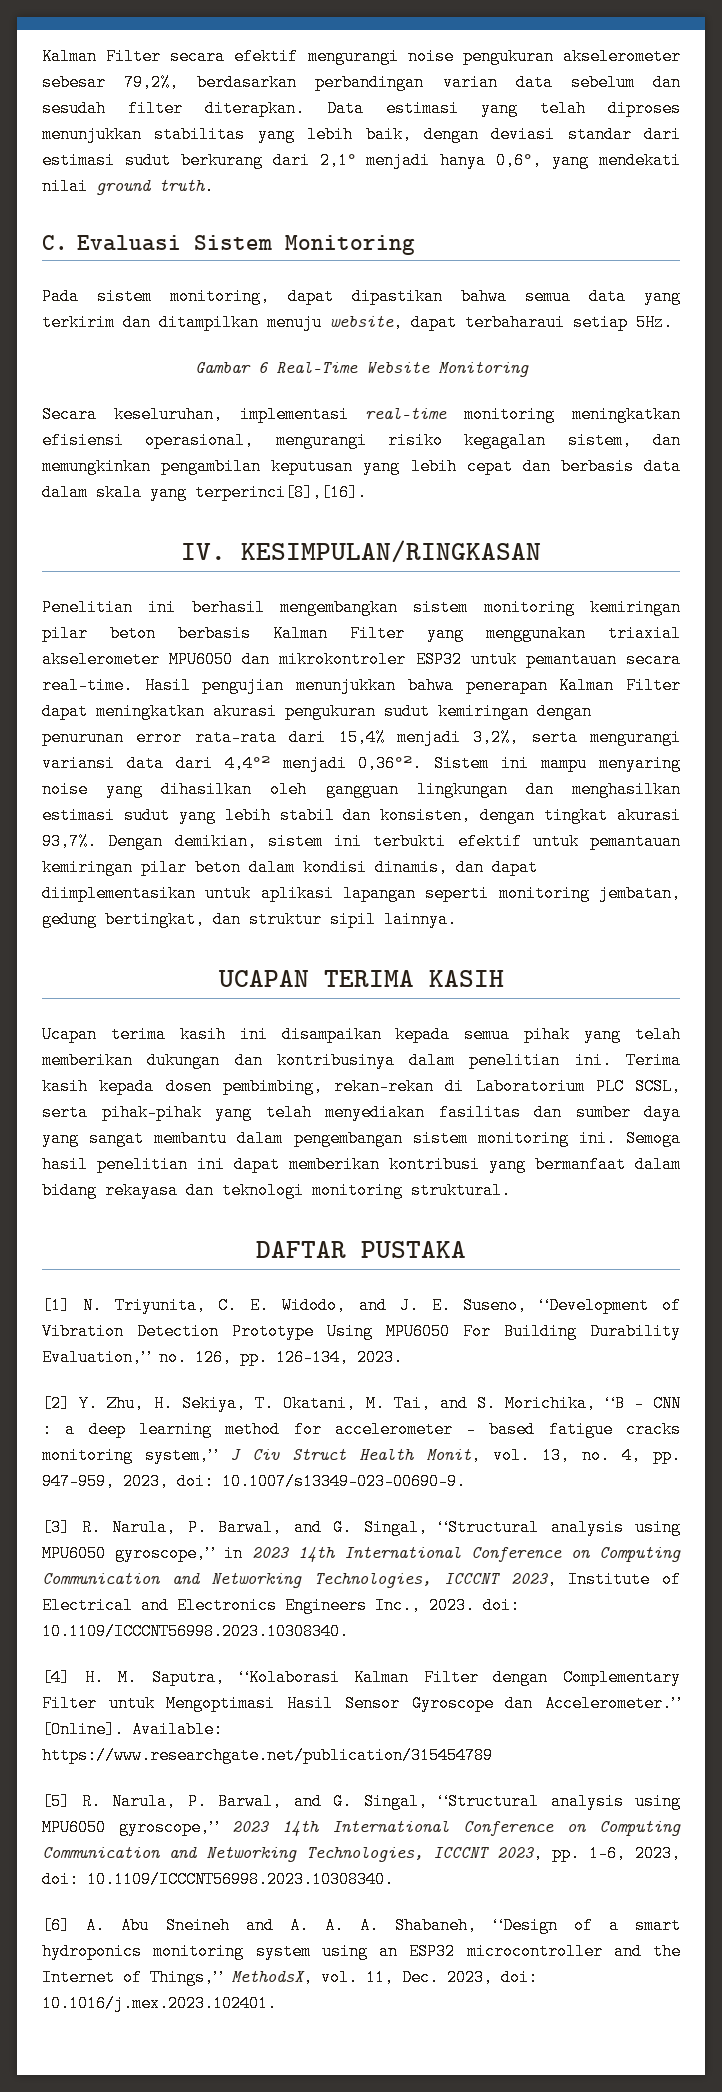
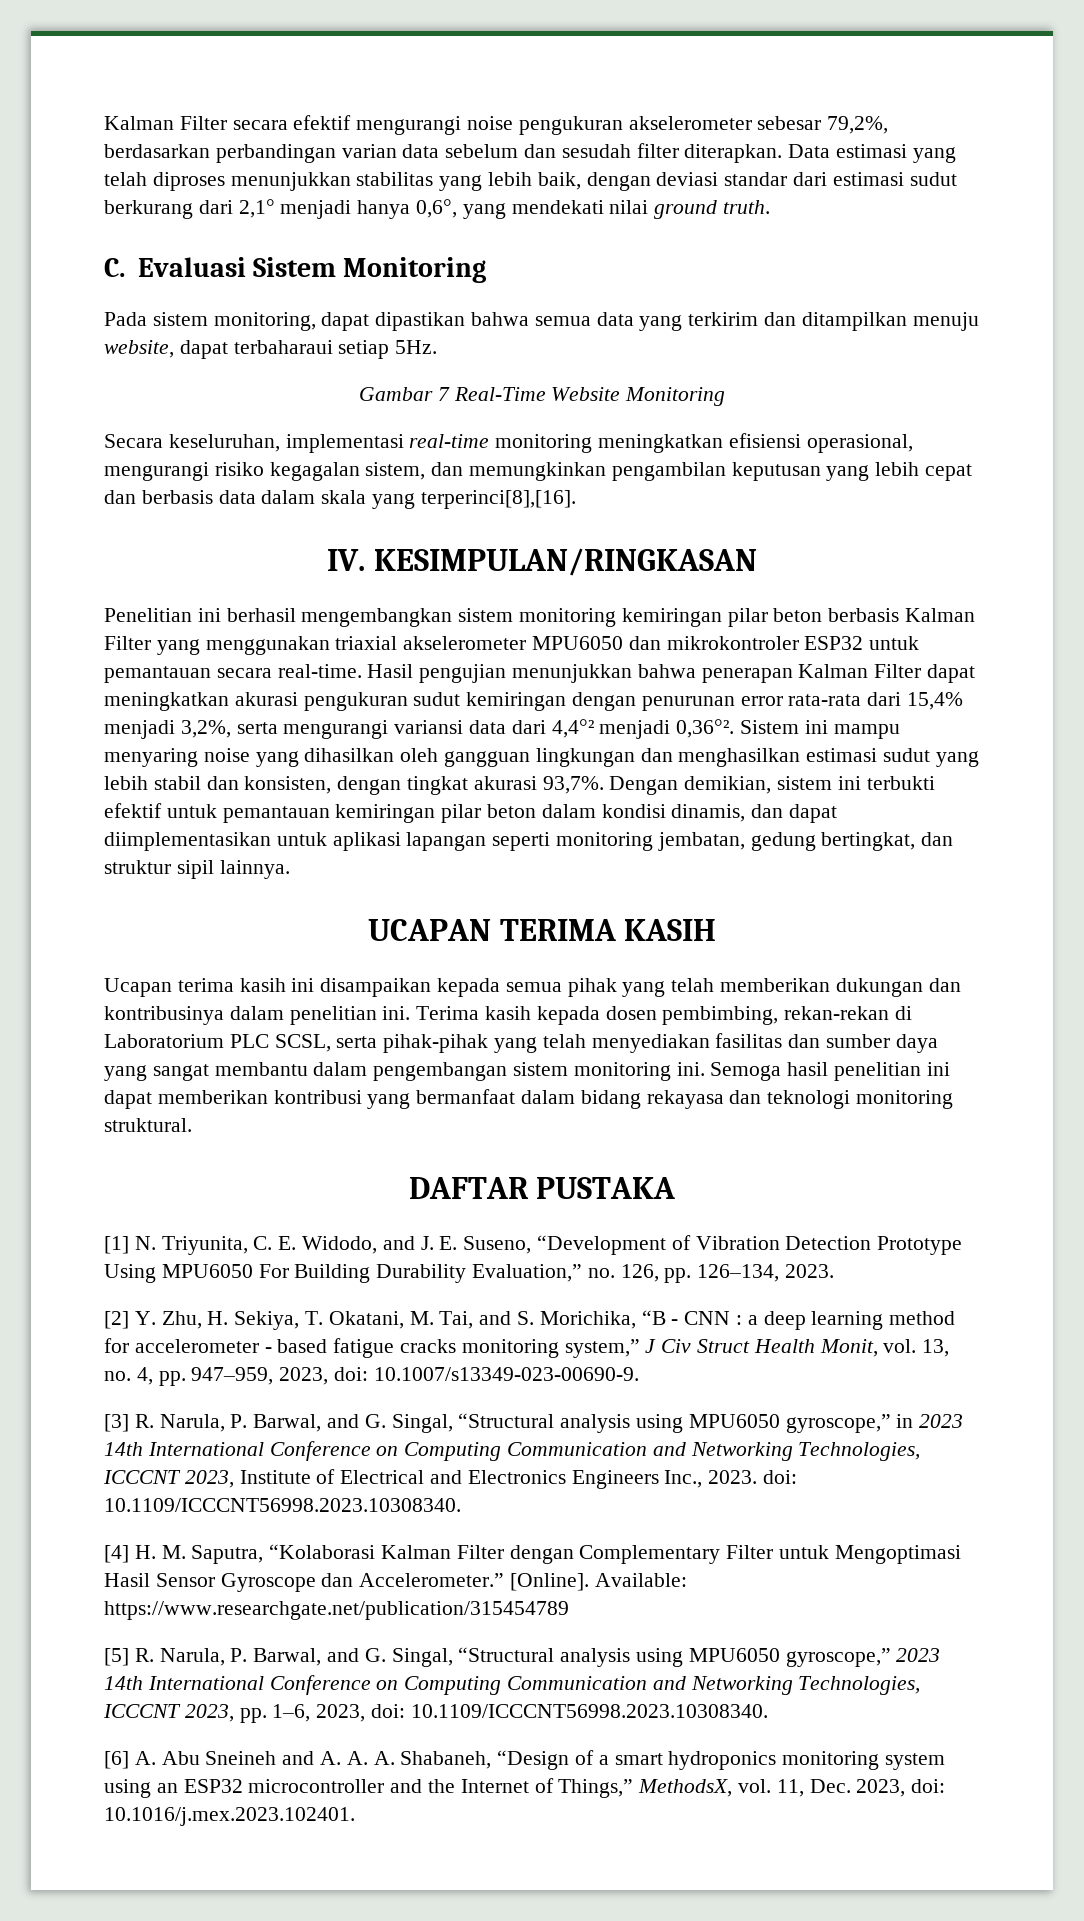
[257,362,269,373] 6 -> [437,387,450,401] 7

